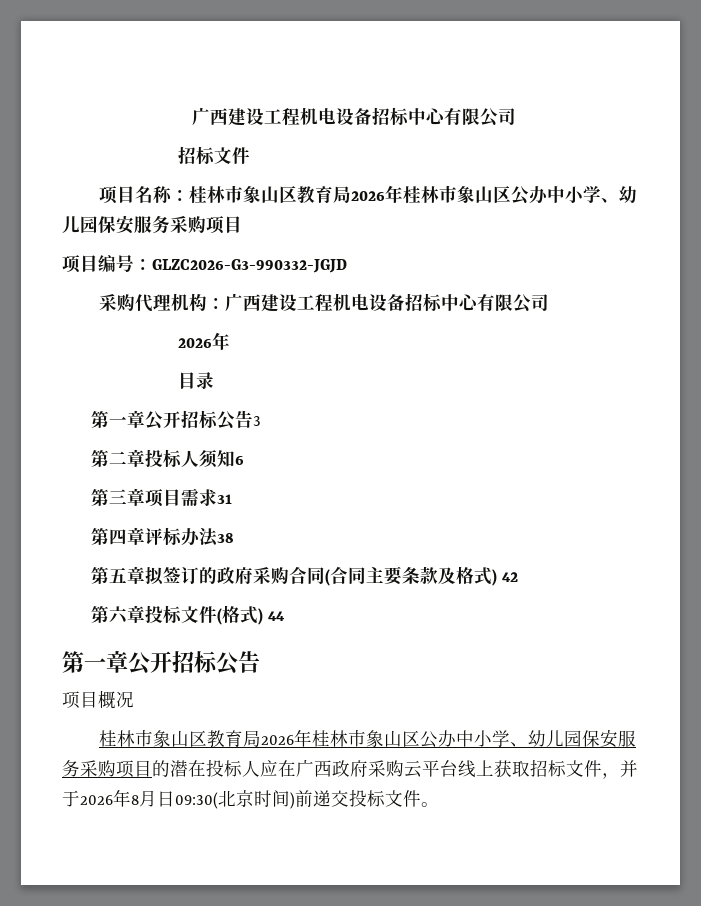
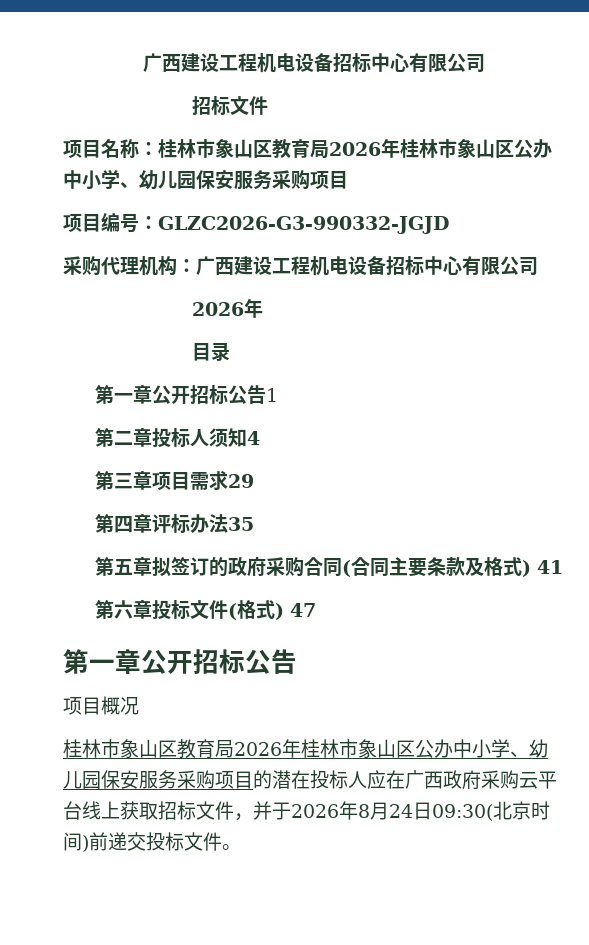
[252,416,261,426] 3 -> [266,388,279,402] 1
[234,456,244,465] 6 -> [247,431,261,445] 4
[216,494,232,504] 31 -> [228,474,255,488] 29
[216,533,234,543] 38 -> [228,517,255,531] 35
[501,572,518,582] 42 -> [537,560,564,574] 41
[267,611,285,621] 44 -> [290,603,317,617] 47
(157, 798) none -> [389,804,413,818] 24

